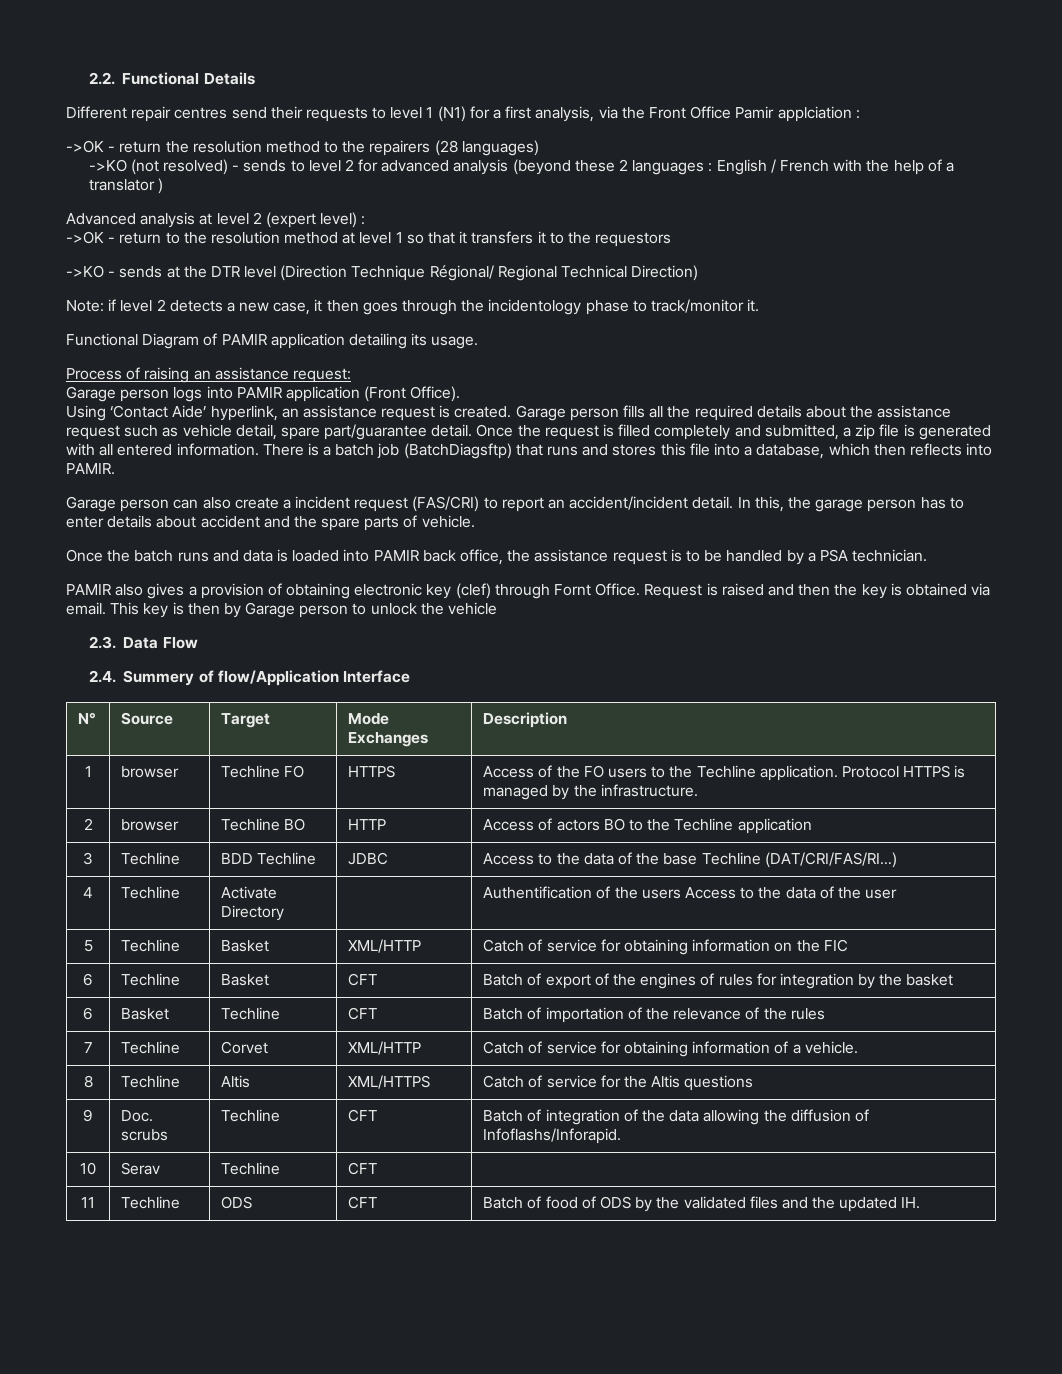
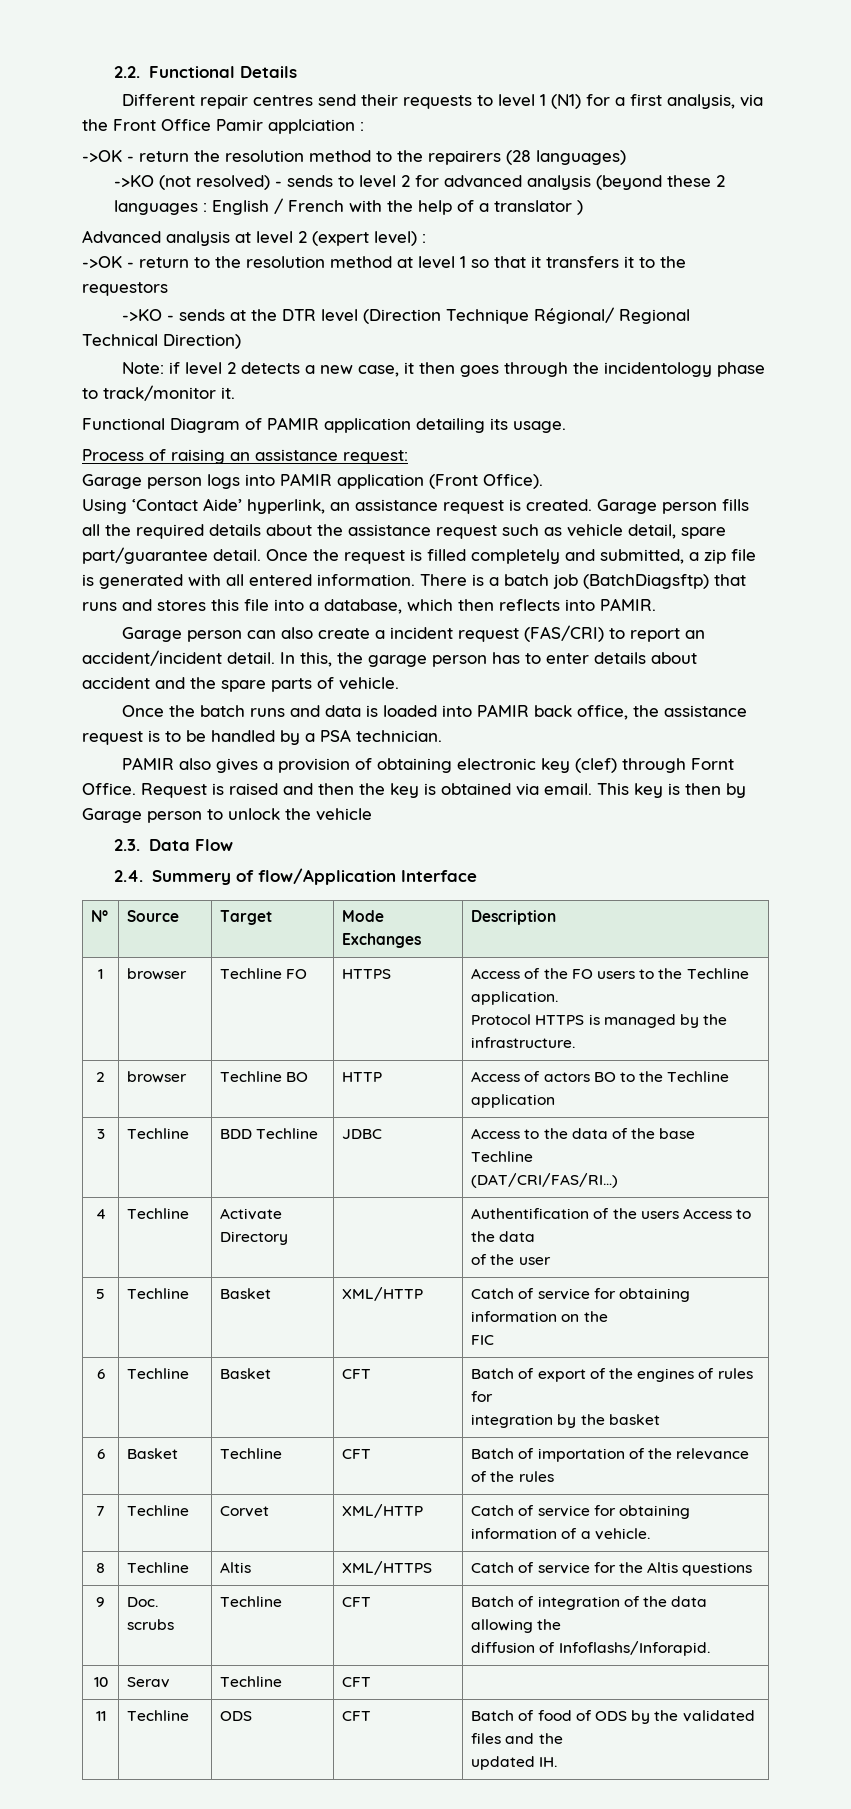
(838, 773) none -> (559, 998) //
(761, 858) none -> (534, 1156) //
(816, 893) none -> (536, 1236) //
(820, 946) none -> (608, 1316) //
(777, 979) none -> (494, 1396) //
(787, 1116) none -> (562, 1624) //
(836, 1203) none -> (563, 1738) //

